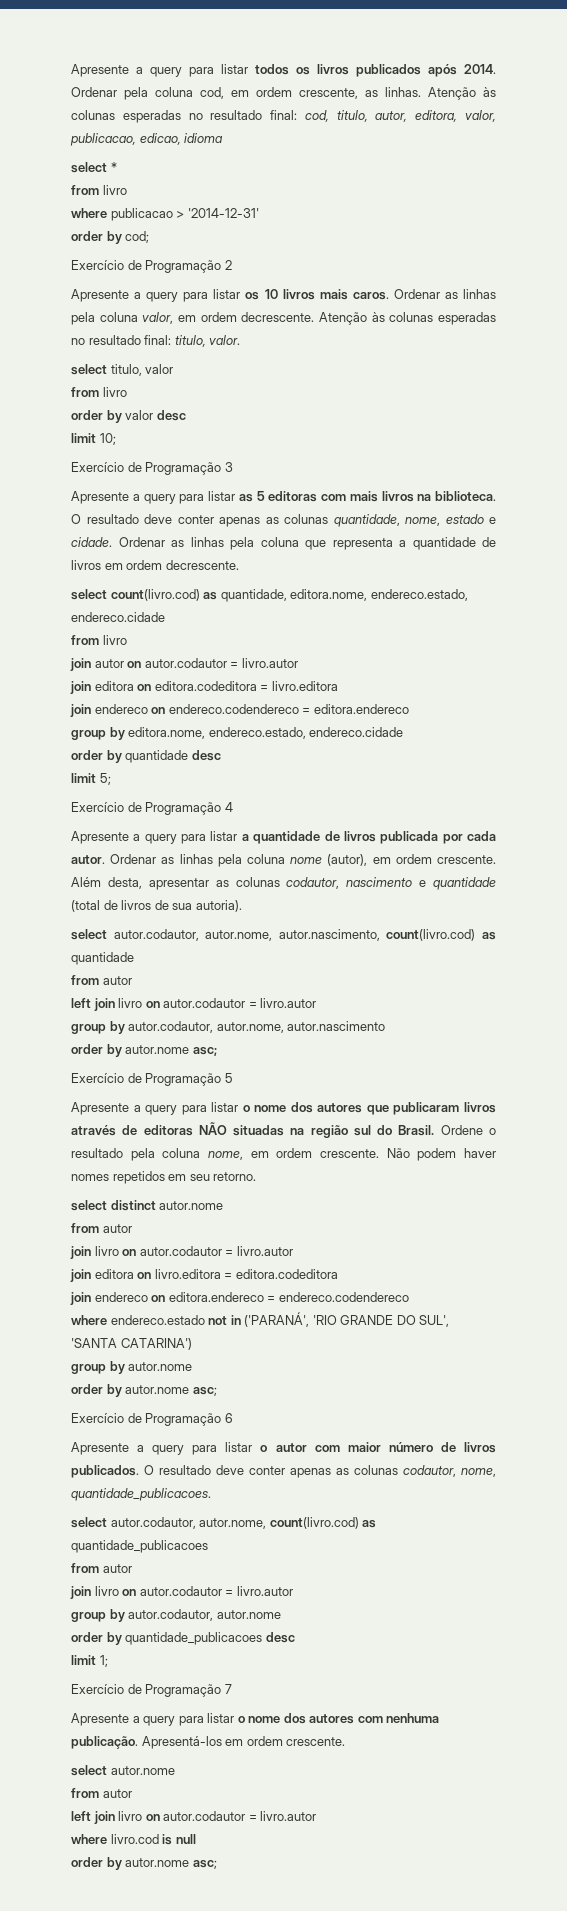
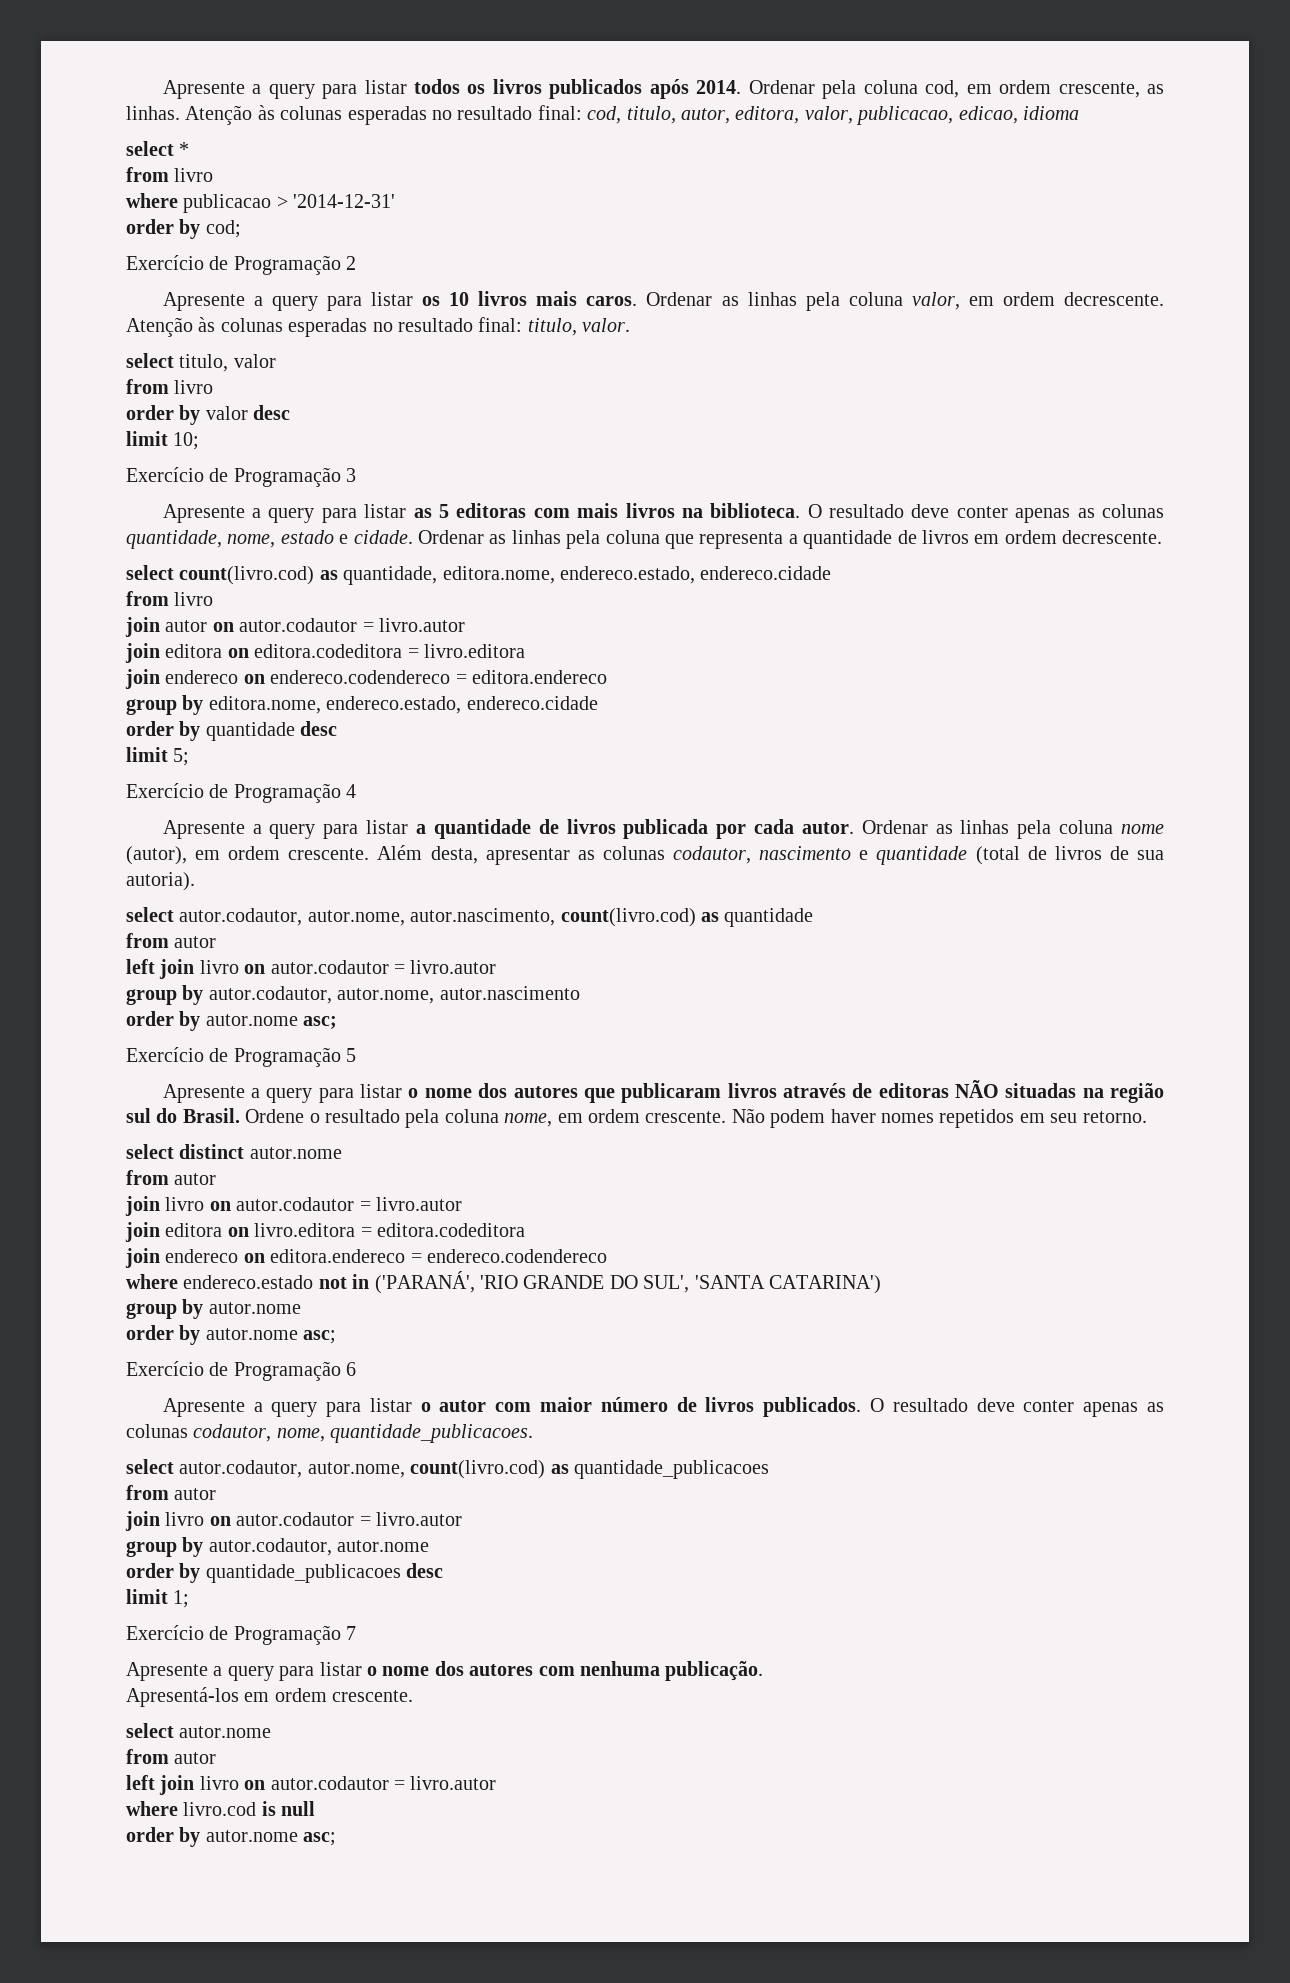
(138, 1742) none -> (764, 1671) //

